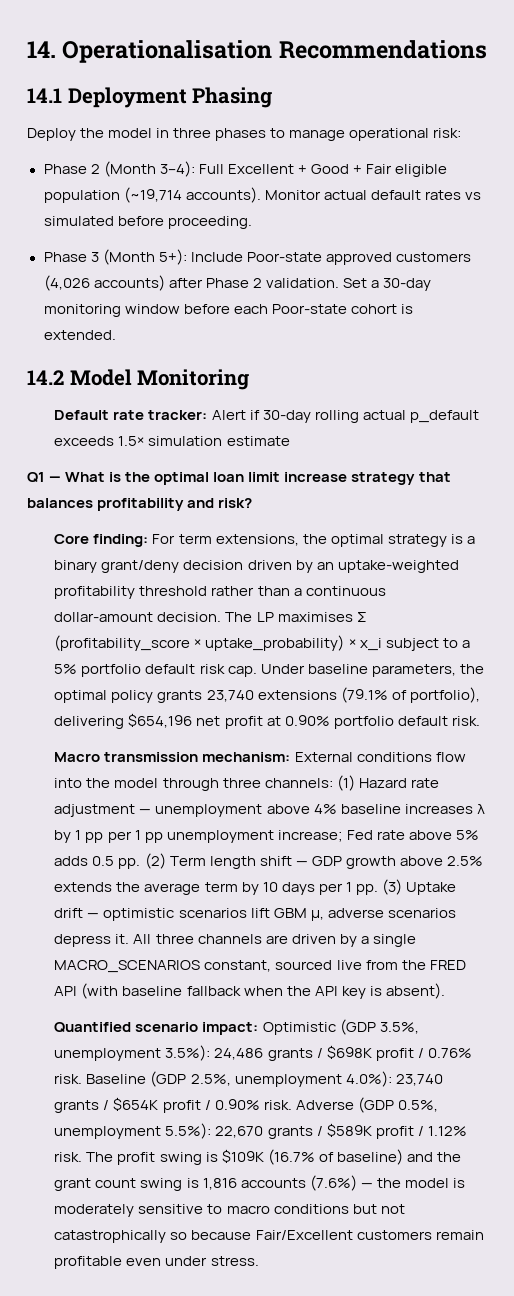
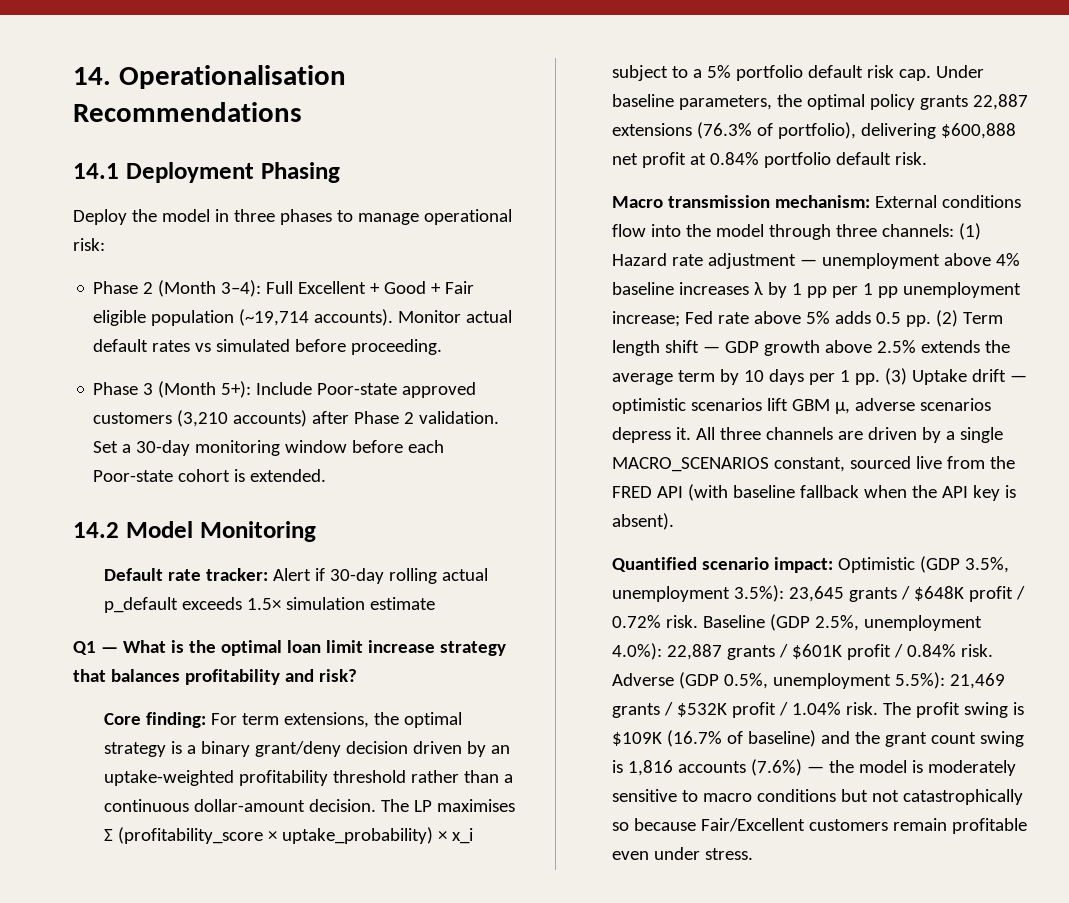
[43,275,90,291] (4,026 -> [177,410,229,427] (3,210
[206,687,388,703] 23,740 extensions (79.1% -> [973,94,1029,110] [612,122,753,139] 22,887 extensions (76.3%
[128,713,193,728] $654,196 -> [941,123,1017,139] $600,888
[284,715,330,726] 0.90% -> [710,152,760,165] 0.84%
[214,1045,472,1061] 24,486 grants / $698K profit / 0.76% -> [789,586,1026,602] [612,615,662,628] 23,645 grants / $648K profit / 0.72%
[395,1074,443,1086] [54,1097,260,1113] 23,740 grants / $654K profit / 0.90% -> [667,644,957,660] 22,887 grants / $601K profit / 0.84%
[215,1123,467,1139] 22,670 grants / $589K profit / 1.12% -> [950,673,1006,689] [612,702,842,718] 21,469 grants / $532K profit / 1.04%

